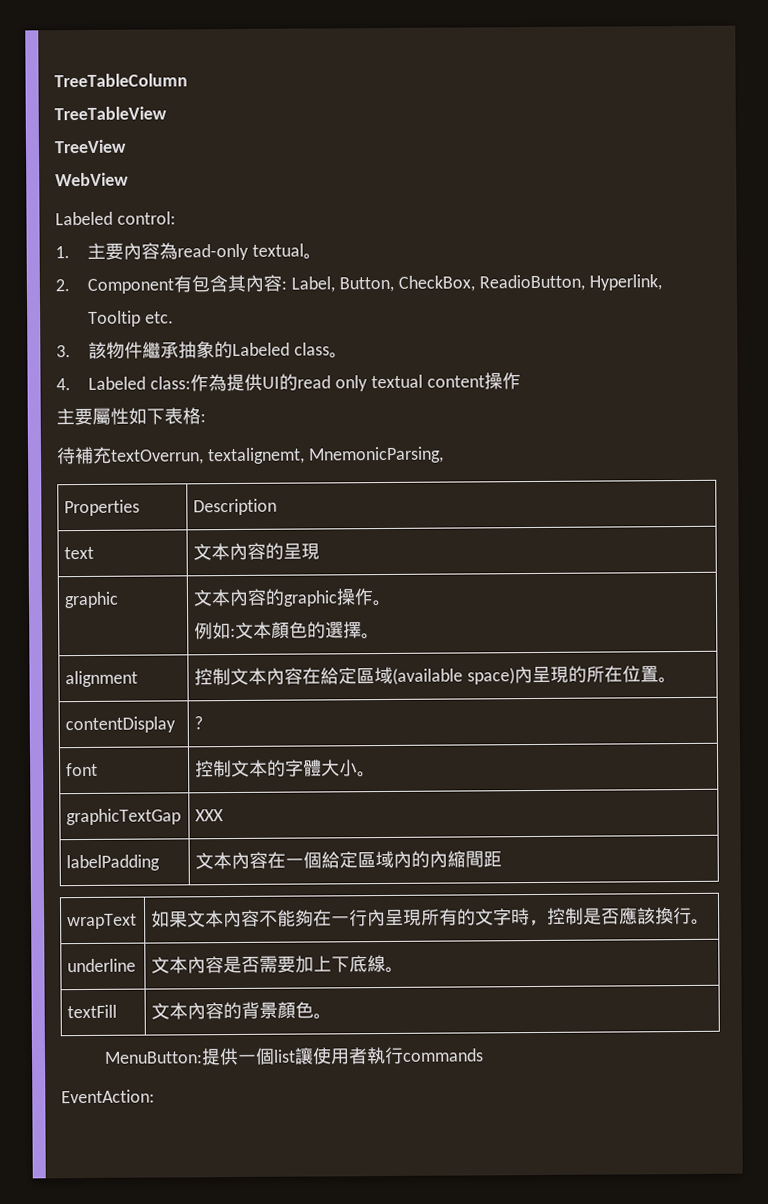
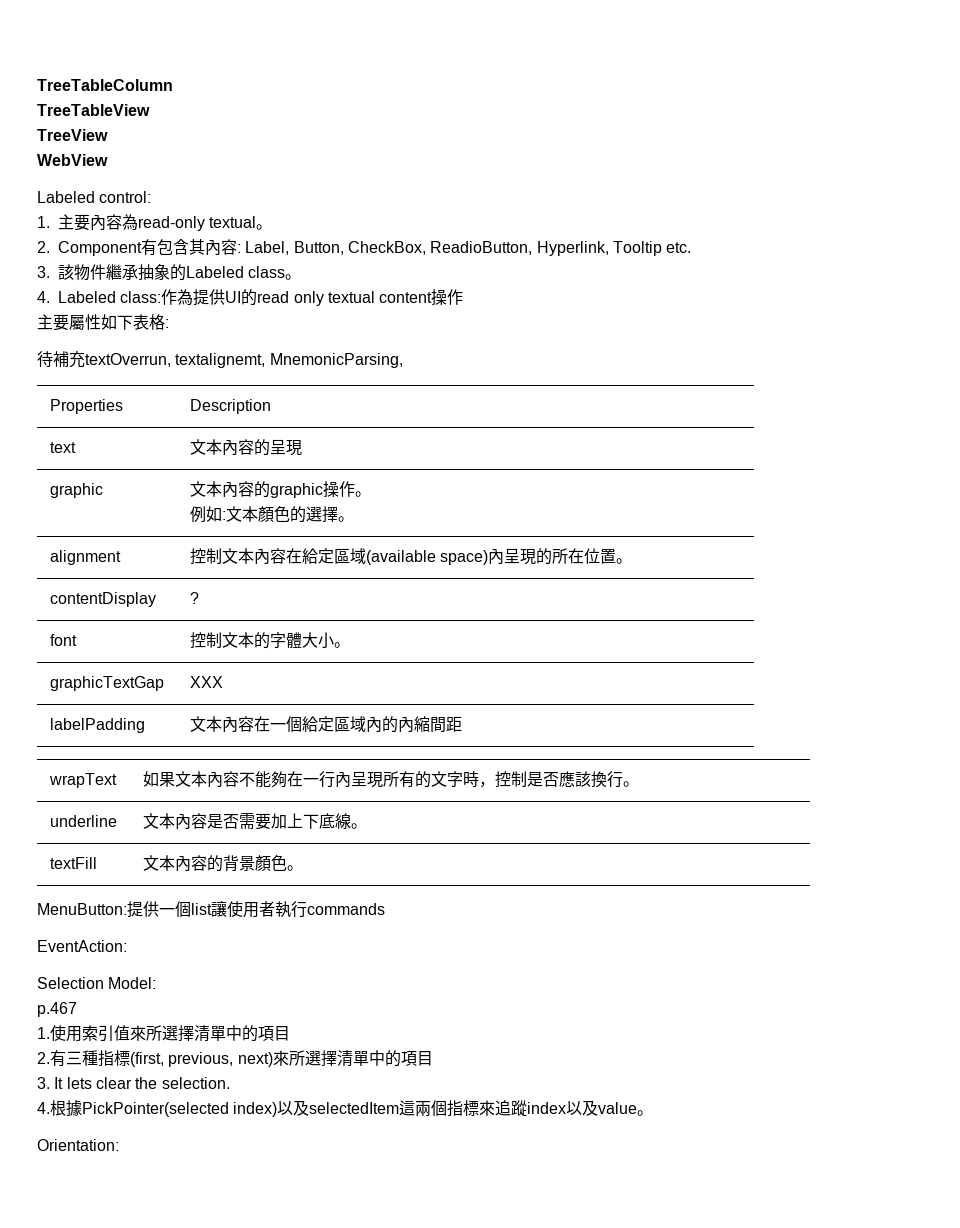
(155, 1096) none -> [37,977,157,989] [37,1002,77,1017] [37,1025,290,1042] [37,1050,433,1067] [37,1077,230,1089] [37,1100,654,1117] [37,1139,119,1151] // Selection Model: // p.467 // 1.使用索引值來所選擇清單中的項目 // 2.有三種指標(first, previous, next)來所選擇清單中的項目 // 3. It lets clear the selection. // 4.根據PickPointer(selected index)以及selectedItem這兩個指標來追蹤index以及value。 // Orientation:

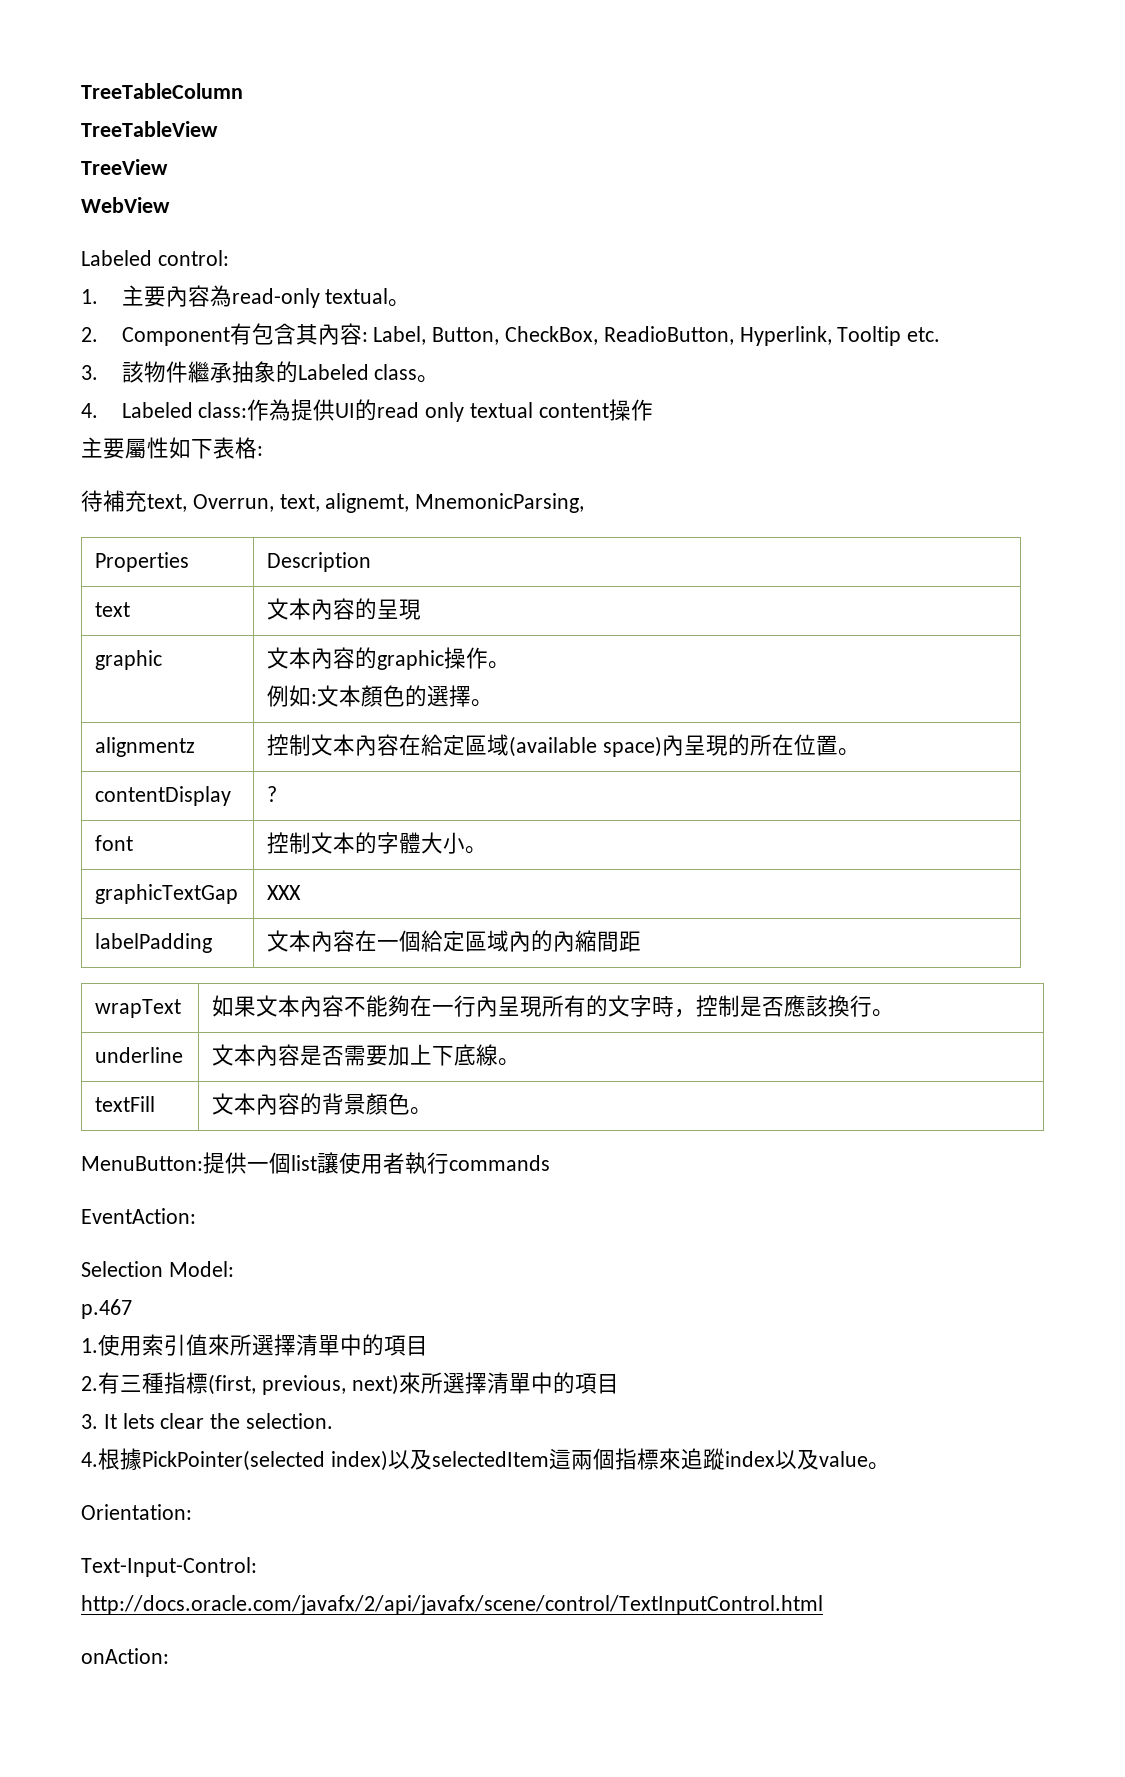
[85,353,266,368] textOverrun, textalignemt, -> [147,493,410,513] text, Overrun, text, alignemt,
[49,550,121,565] alignment -> [95,737,196,757] alignmentz
(119, 1145) none -> [81,1557,257,1577] [81,1595,823,1615] [81,1648,169,1664] // Text-Input-Control: // http://docs.oracle.com/javafx/2/api/javafx/scene/control/TextInputControl.html // onAction:

